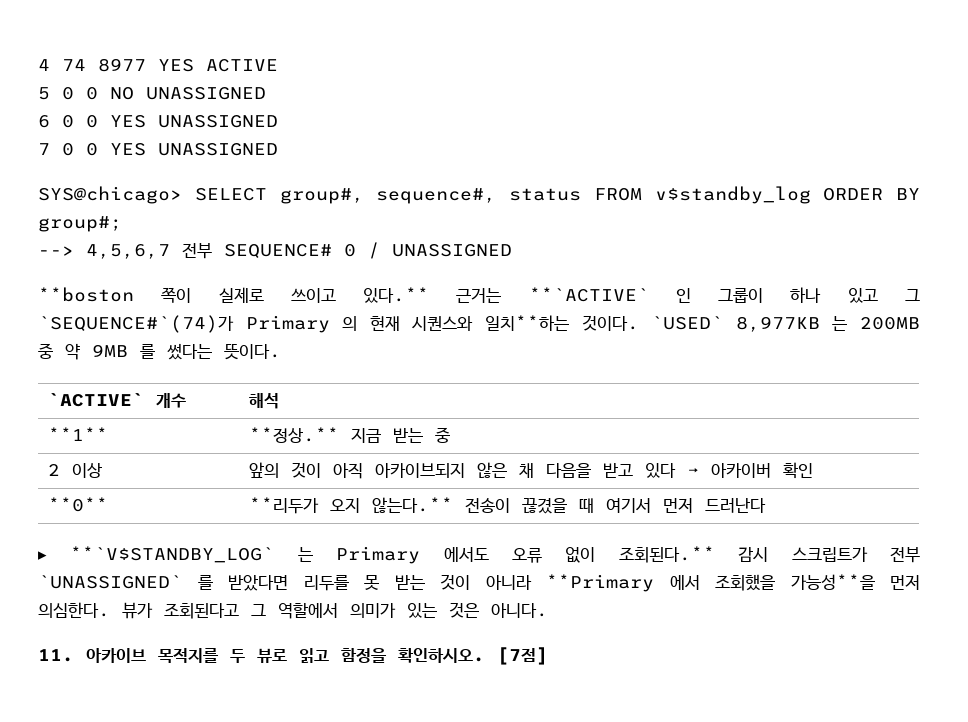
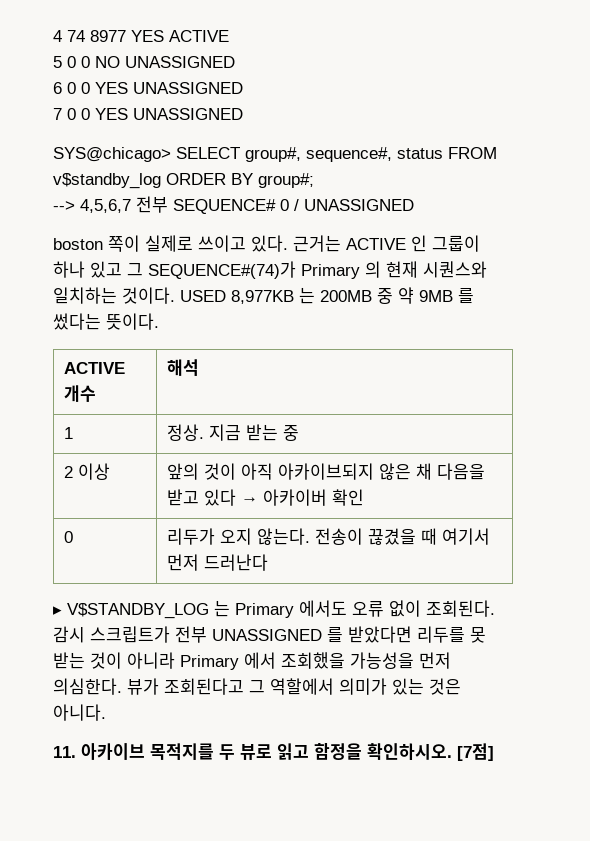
[38,287,134,302] **boston -> [53,238,103,250] boston
[363,287,649,303] 있다.** 근거는 **`ACTIVE` -> [251,235,406,252] 있다. 근거는 ACTIVE
[38,315,234,333] `SEQUENCE#`(74)가 -> [148,261,296,279] SEQUENCE#(74)가
[485,315,724,331] 일치**하는 것이다. `USED` -> [53,287,226,304] 일치하는 것이다. USED
[48,393,145,407] `ACTIVE` -> [63,362,125,374] ACTIVE
[48,427,109,441] [249,427,340,443] **1** | **정상.** -> [63,427,73,439] [166,424,204,441] 1 | 정상.
[48,497,109,512] [249,497,454,514] **0** | **리두가 오지 않는다.** -> [63,531,73,543] [166,528,310,545] 0 | 리두가 오지 않는다.
[70,546,275,563] **`V$STANDBY_LOG` -> [67,603,209,619] V$STANDBY_LOG
[618,546,715,563] 조회된다.** -> [426,600,495,617] 조회된다.
[38,575,182,589] `UNASSIGNED` -> [212,629,322,641] UNASSIGNED
[546,574,654,592] **Primary -> [180,655,239,670] Primary
[790,574,875,590] 가능성**을 -> [350,652,414,669] 가능성을

